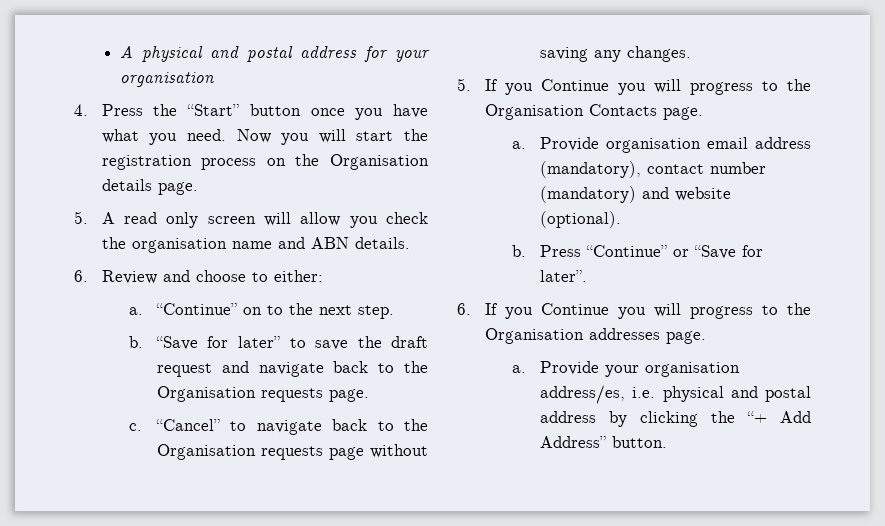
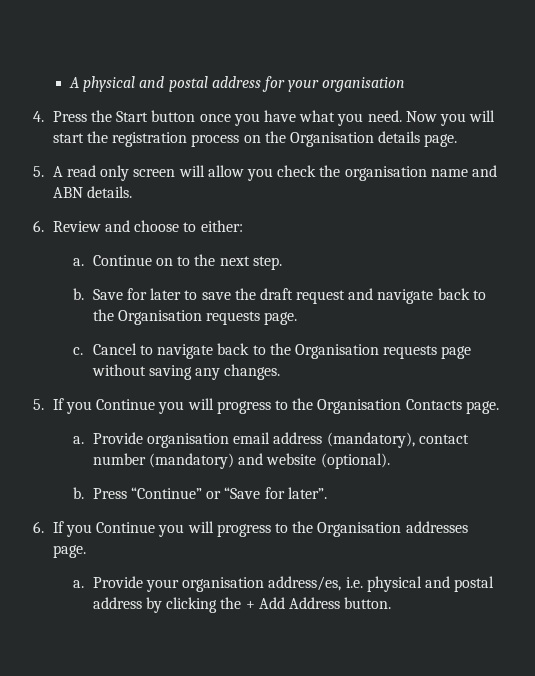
[187,104,240,116] “Start” -> [116,111,149,122] Start
[155,303,237,315] “Continue” -> [92,255,152,266] Continue
[155,336,280,350] “Save for later” -> [92,288,182,300] Save for later
[155,419,220,431] “Cancel” -> [92,343,137,355] Cancel
[746,411,811,423] [539,436,606,448] “+ Add Address” -> [245,597,340,609] + Add Address

